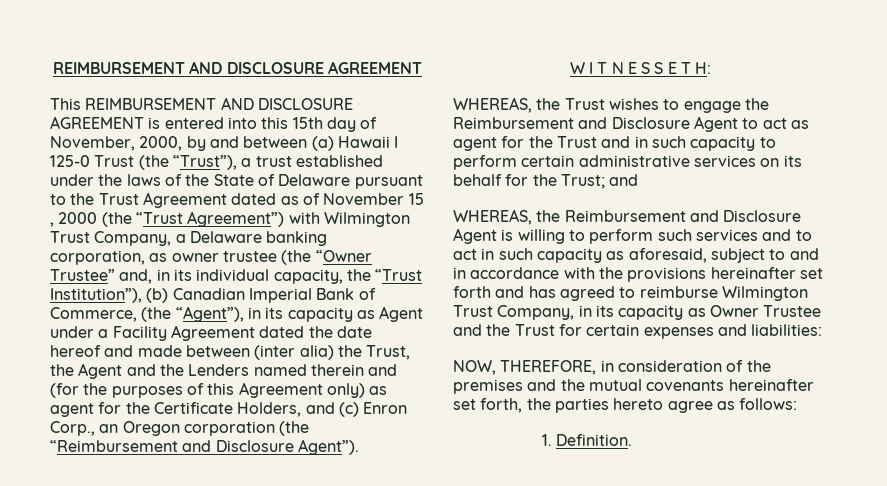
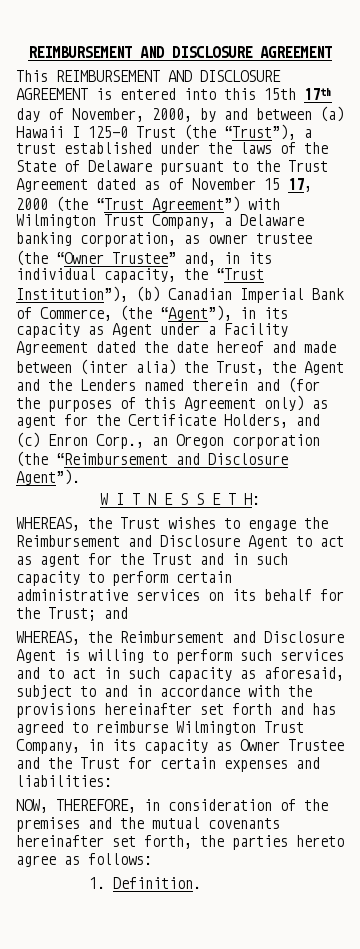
(323, 123) none -> [304,88,332,100] 17th
[50,222,54,227] , -> [288,178,312,192] 17,

